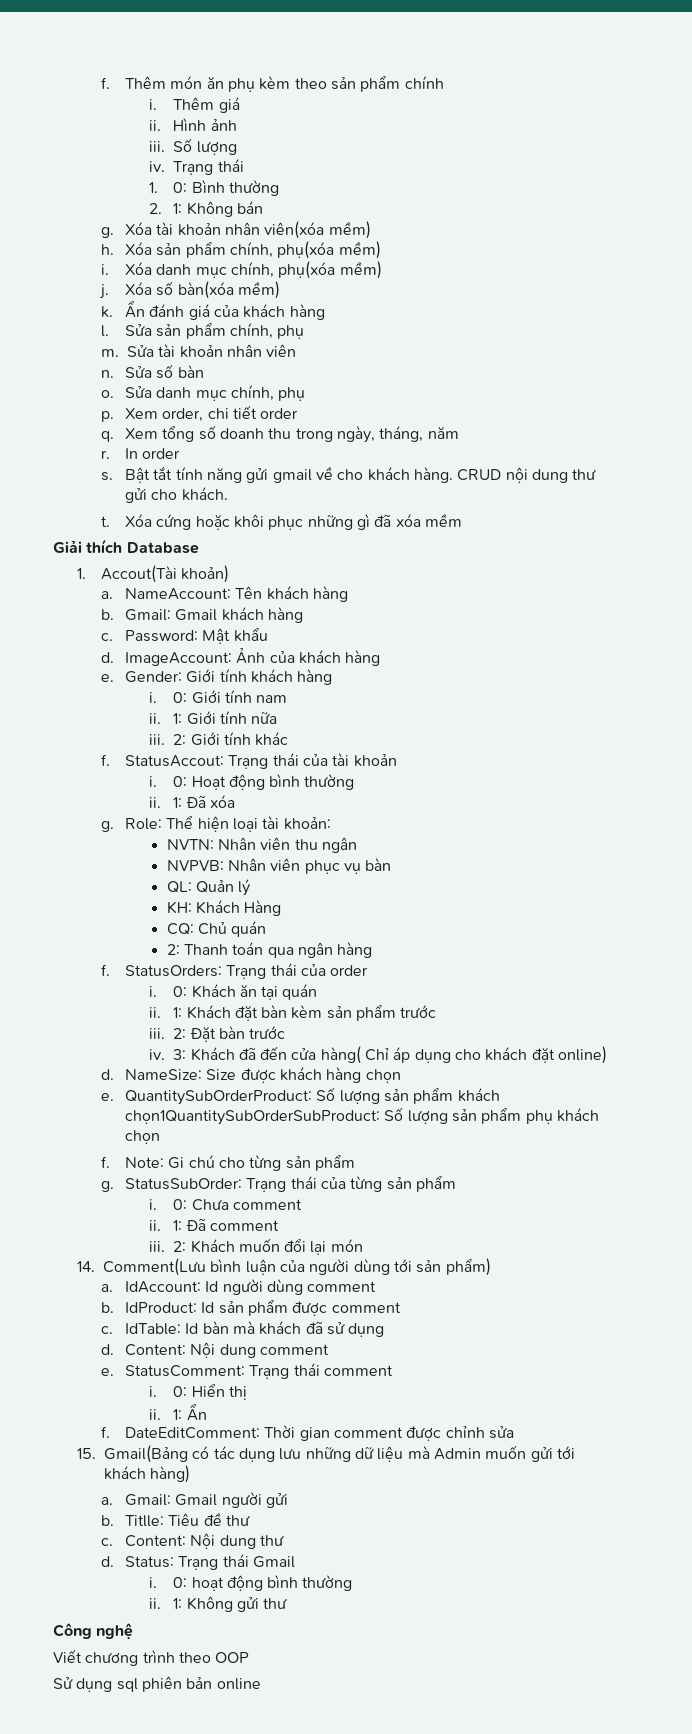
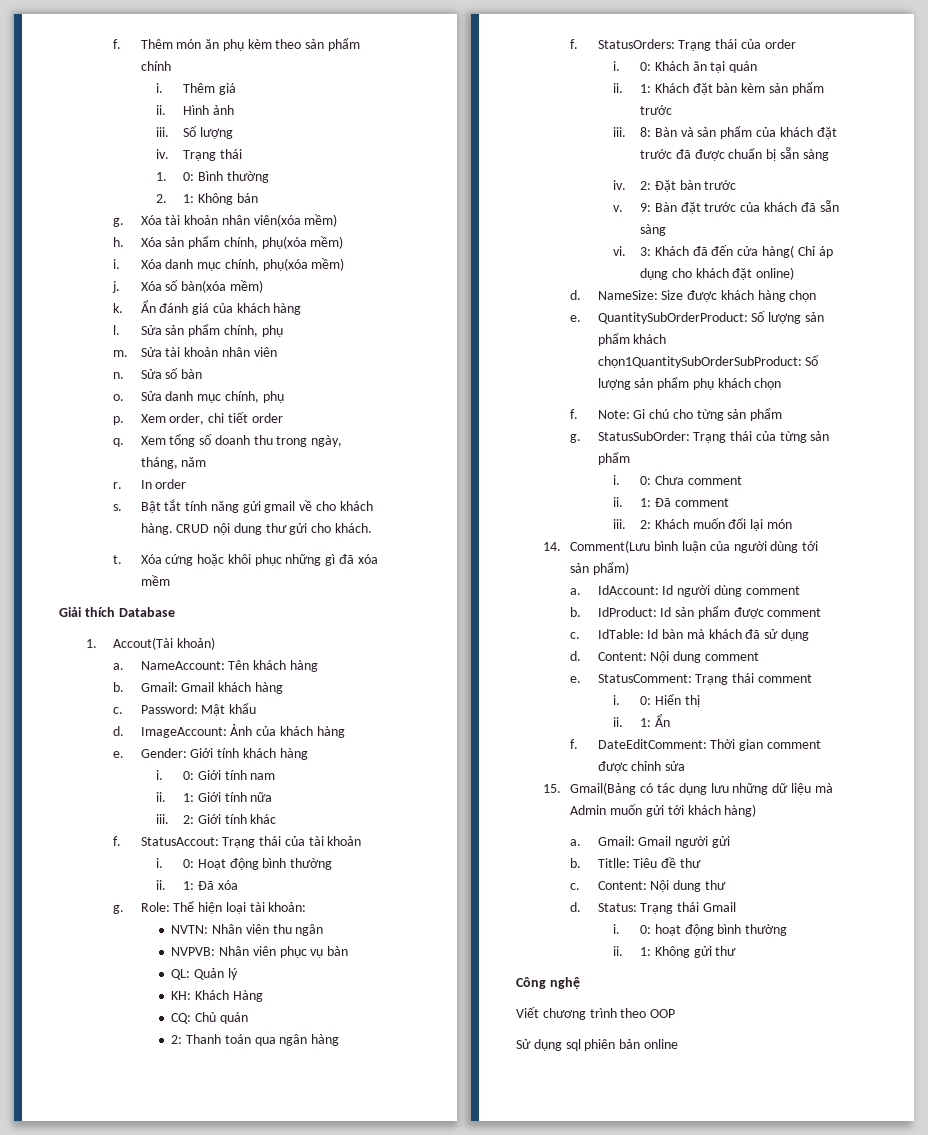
[173,1026,286,1042] [149,1049,166,1060] 2: Đặt bàn trước // iv. -> [640,126,837,139] [640,147,829,161] [612,180,737,192] [612,200,839,214] [640,224,667,236] [612,246,626,256] 8: Bàn và sản phẩm của khách đặt trước đã được chuẩn bị sẵn sàng // iv. 2: Đặt bàn trước // v. 9: Bàn đặt trước của khách đã sẵn sàng // vi.

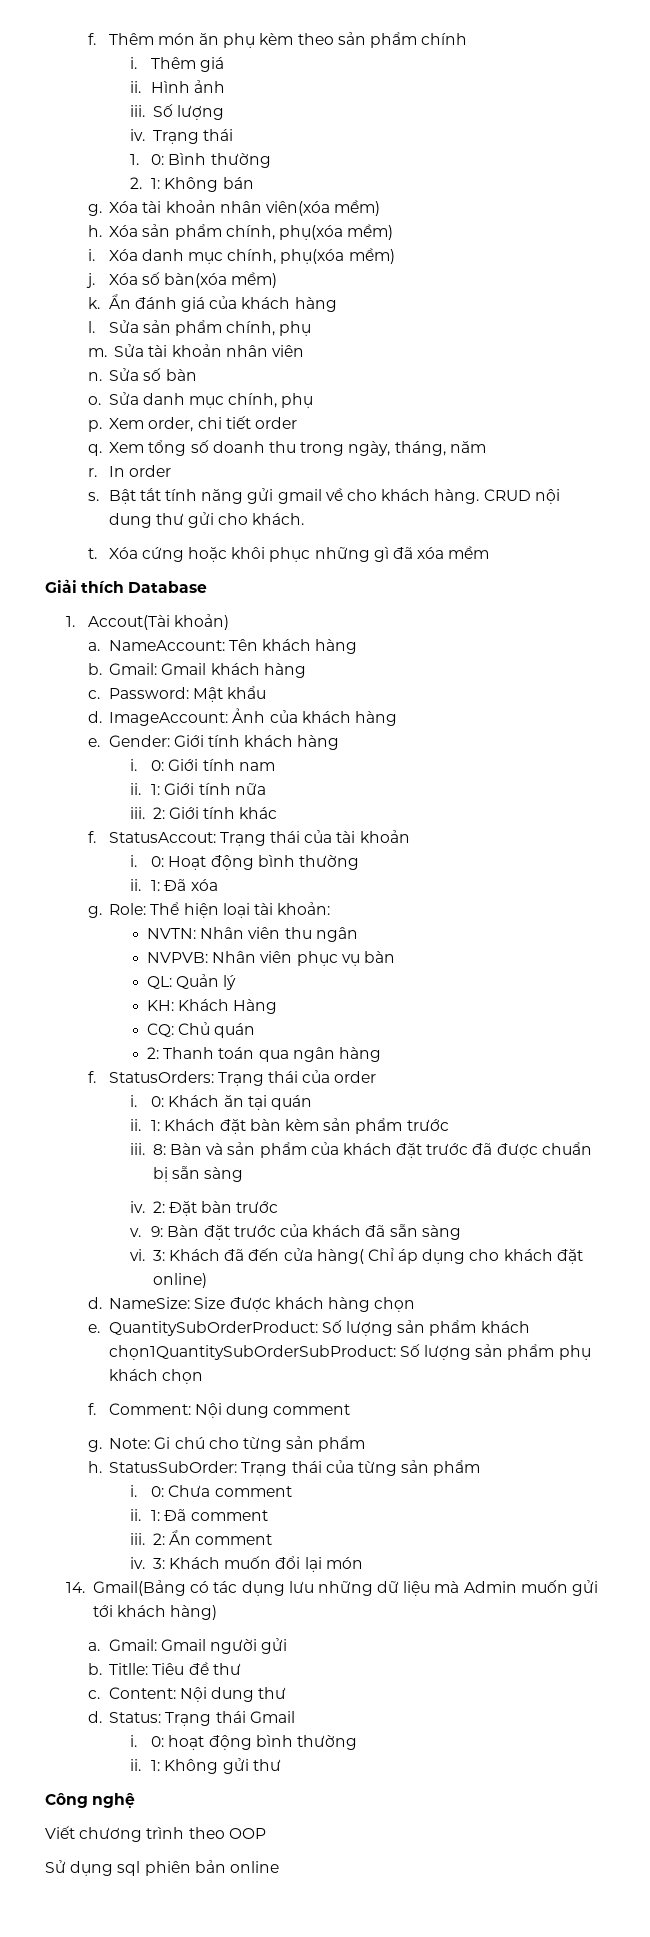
(579, 414) none -> [108,1403,351,1418] [87,1440,102,1452] Comment: Nội dung comment // g.
[570,434,582,443] g. -> [87,1461,102,1473] h.
(652, 524) none -> [168,1530,273,1545] [130,1557,165,1569] Ẩn comment // iv. 3:
[570,540,819,553] [570,562,630,575] [570,585,800,597] [570,606,822,619] [570,629,810,641] [570,651,759,663] [570,673,812,685] [612,694,700,707] [612,714,670,727] [570,739,821,751] [597,761,686,773] [543,784,562,793] Comment(Lưu bình luận của người dùng tới sản phẩm) // a. IdAccount: Id người dùng comment // b. IdProduct: Id sản phẩm được comment // c. IdTable: Id bàn mà khách đã sử dụng // d. Content: Nội dung comment // e. StatusComment: Trạng thái comment // i. 0: Hiển thị // ii. 1: Ẩn // f. DateEditComment: Thời gian comment được chỉnh sửa // 15. -> (86, 1587) none

